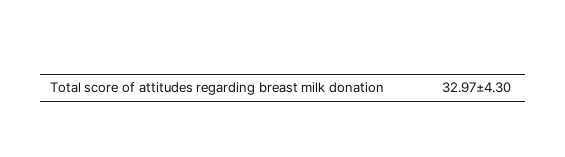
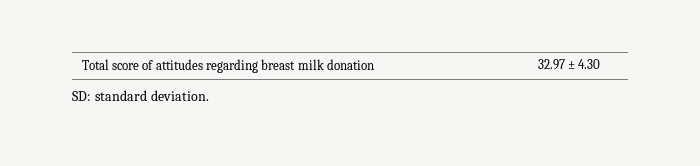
[442,82,511,93] 32.97±4.30 -> [537,59,601,70] [72,90,209,101] 32.97 ± 4.30 // SD: standard deviation.

